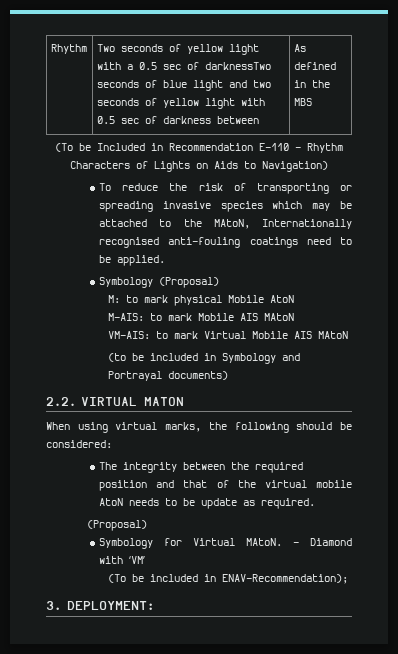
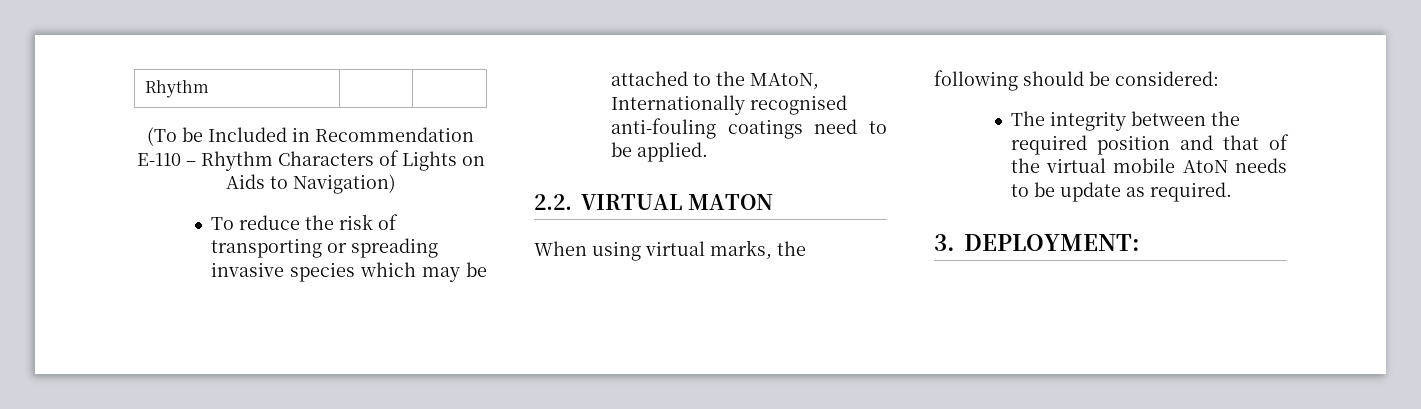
[96,44,259,55] [96,62,271,70] [96,80,271,91] [96,98,265,109] [96,116,259,124] [293,44,306,52] [293,62,336,70] [293,80,330,88] [293,98,312,106] Two seconds of yellow light with a 0.5 sec of darknessTwo seconds of blue light and two seconds of yellow light with 0.5 sec of darkness between | As defined in the MBS -> (209, 89) |
[99,277,220,288] [108,295,295,306] [108,313,295,321] [108,331,349,339] [108,353,301,364] [108,371,229,381] // Symbology (Proposal) // M: to mark physical Mobile AtoN // M-AIS: to mark Mobile AIS MAtoN // VM-AIS: to mark Virtual Mobile AIS MAtoN // (to be included in Symbology and Portrayal documents) -> (708, 152) none
[87,520,148,531] [99,538,352,549] [99,556,146,564] [108,574,349,584] // (Proposal) // Symbology for Virtual MAtoN. – Diamond with ‘VM’ // (To be included in ENAV-Recommendation); -> (1232, 192) none

